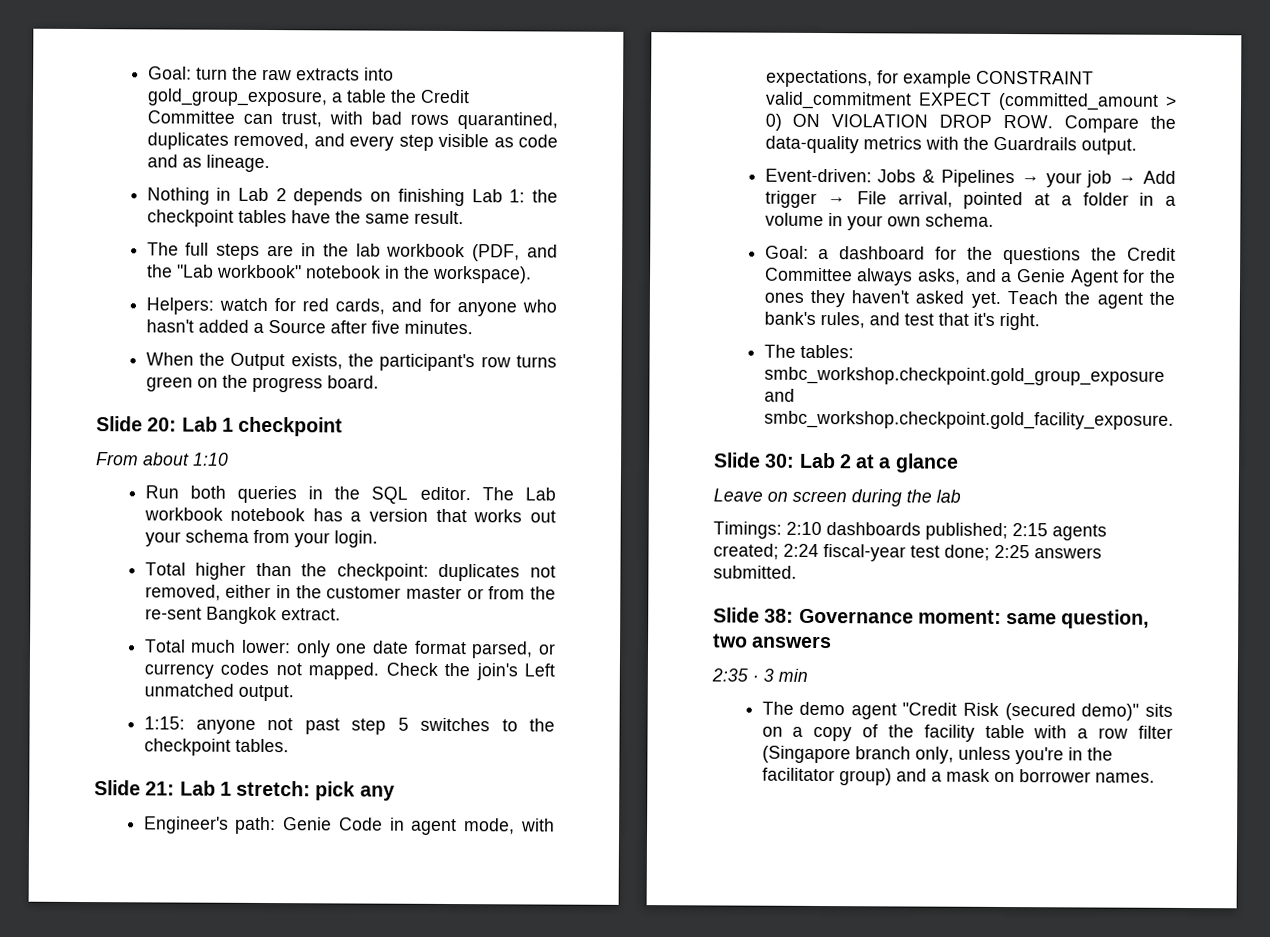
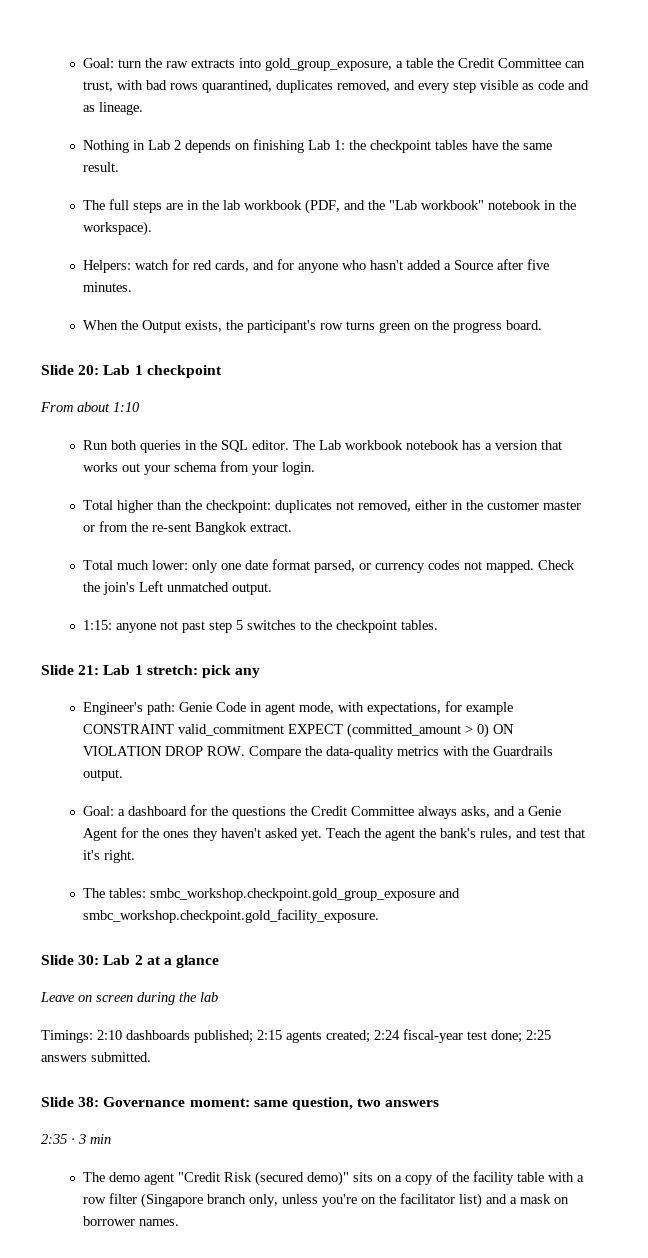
[764,168,1176,188] [764,190,1176,210] [764,212,994,231] // Event-driven: Jobs & Pipelines → your job → Add trigger → File arrival, pointed at a folder in a volume in your own schema. -> (123, 775) none
[1067,747,1083,761] in -> [360,1197,376,1204] on
[838,768,892,786] group) -> [458,1193,482,1208] list)

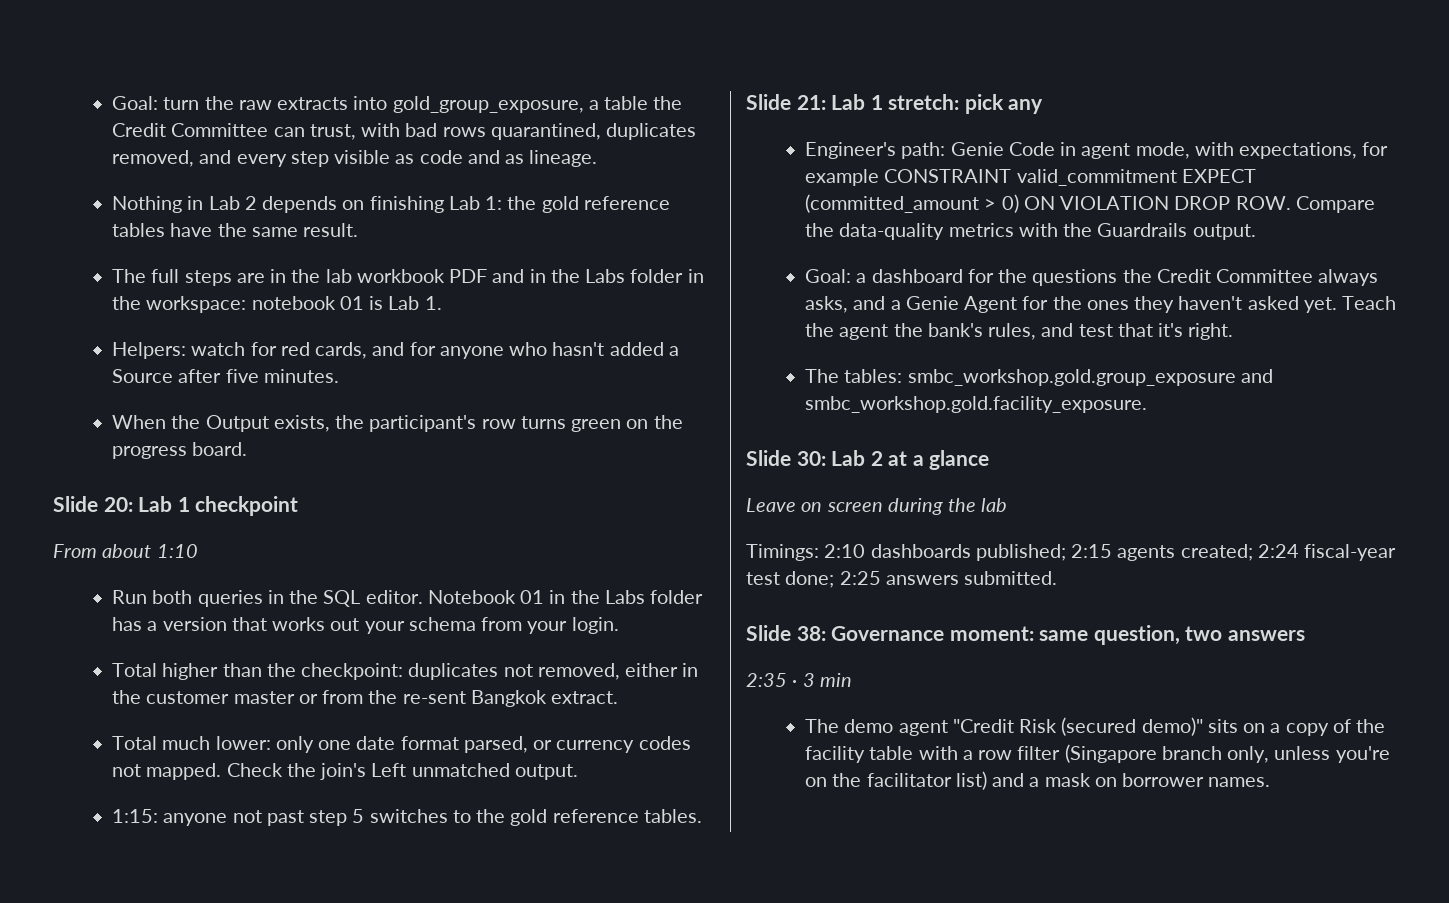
[369,140,431,153] checkpoint -> [541,196,670,213] gold reference
[304,199,576,214] [82,221,152,236] (PDF, and the "Lab workbook" notebook in the workspace). -> [449,269,704,283] [111,296,442,313] PDF and in the Labs folder in the workspace: notebook 01 is Lab 1.
[292,440,459,450] The Lab workbook notebook -> [427,590,704,604] Notebook 01 in the Labs folder
[335,620,397,633] checkpoint -> [510,809,639,826] gold reference
[149,888,460,901] [82,909,379,923] smbc_workshop.checkpoint.gold_group_exposure and smbc_workshop.checkpoint.gold_facility_exposure. -> [907,369,1273,386] [804,396,1147,413] smbc_workshop.gold.group_exposure and smbc_workshop.gold.facility_exposure.

